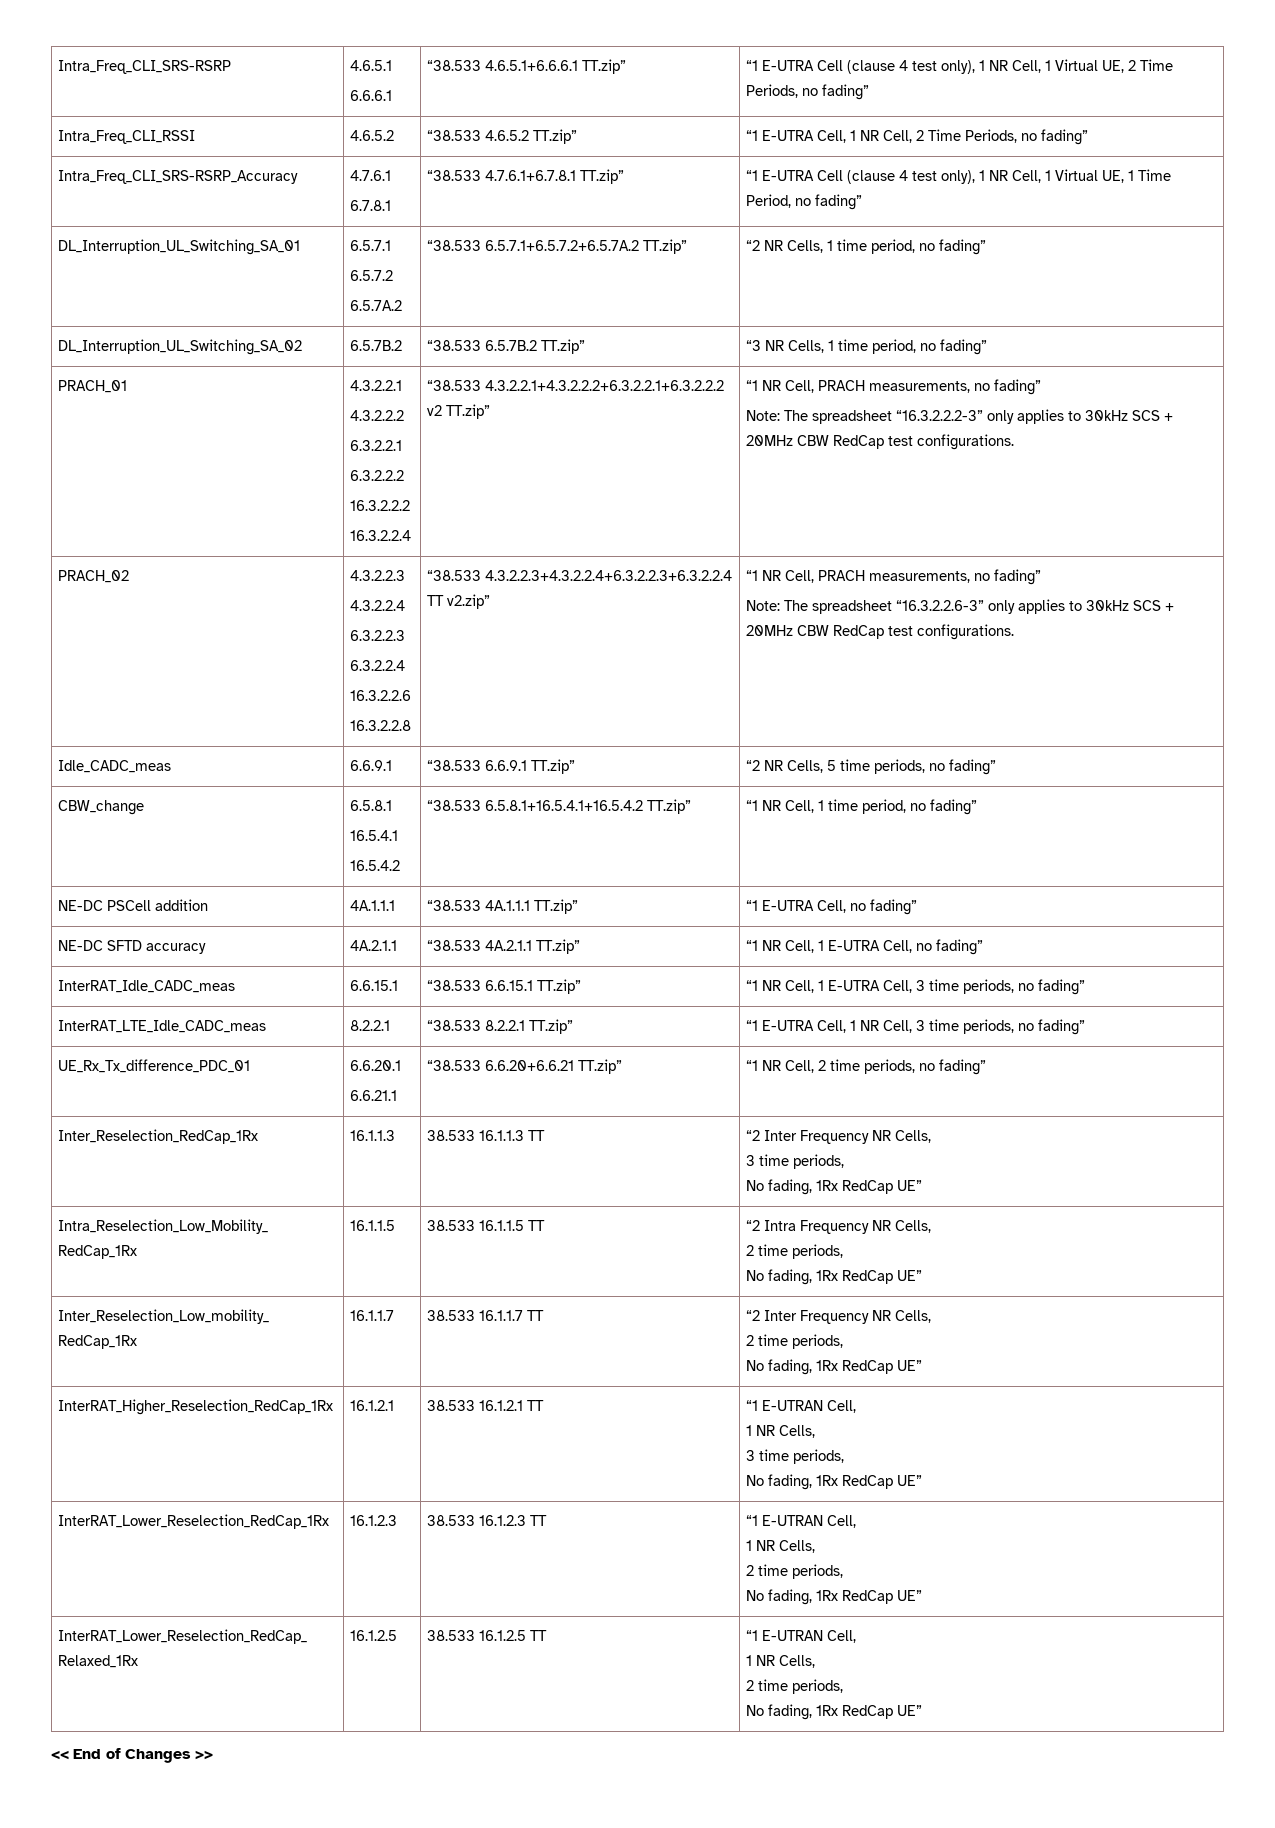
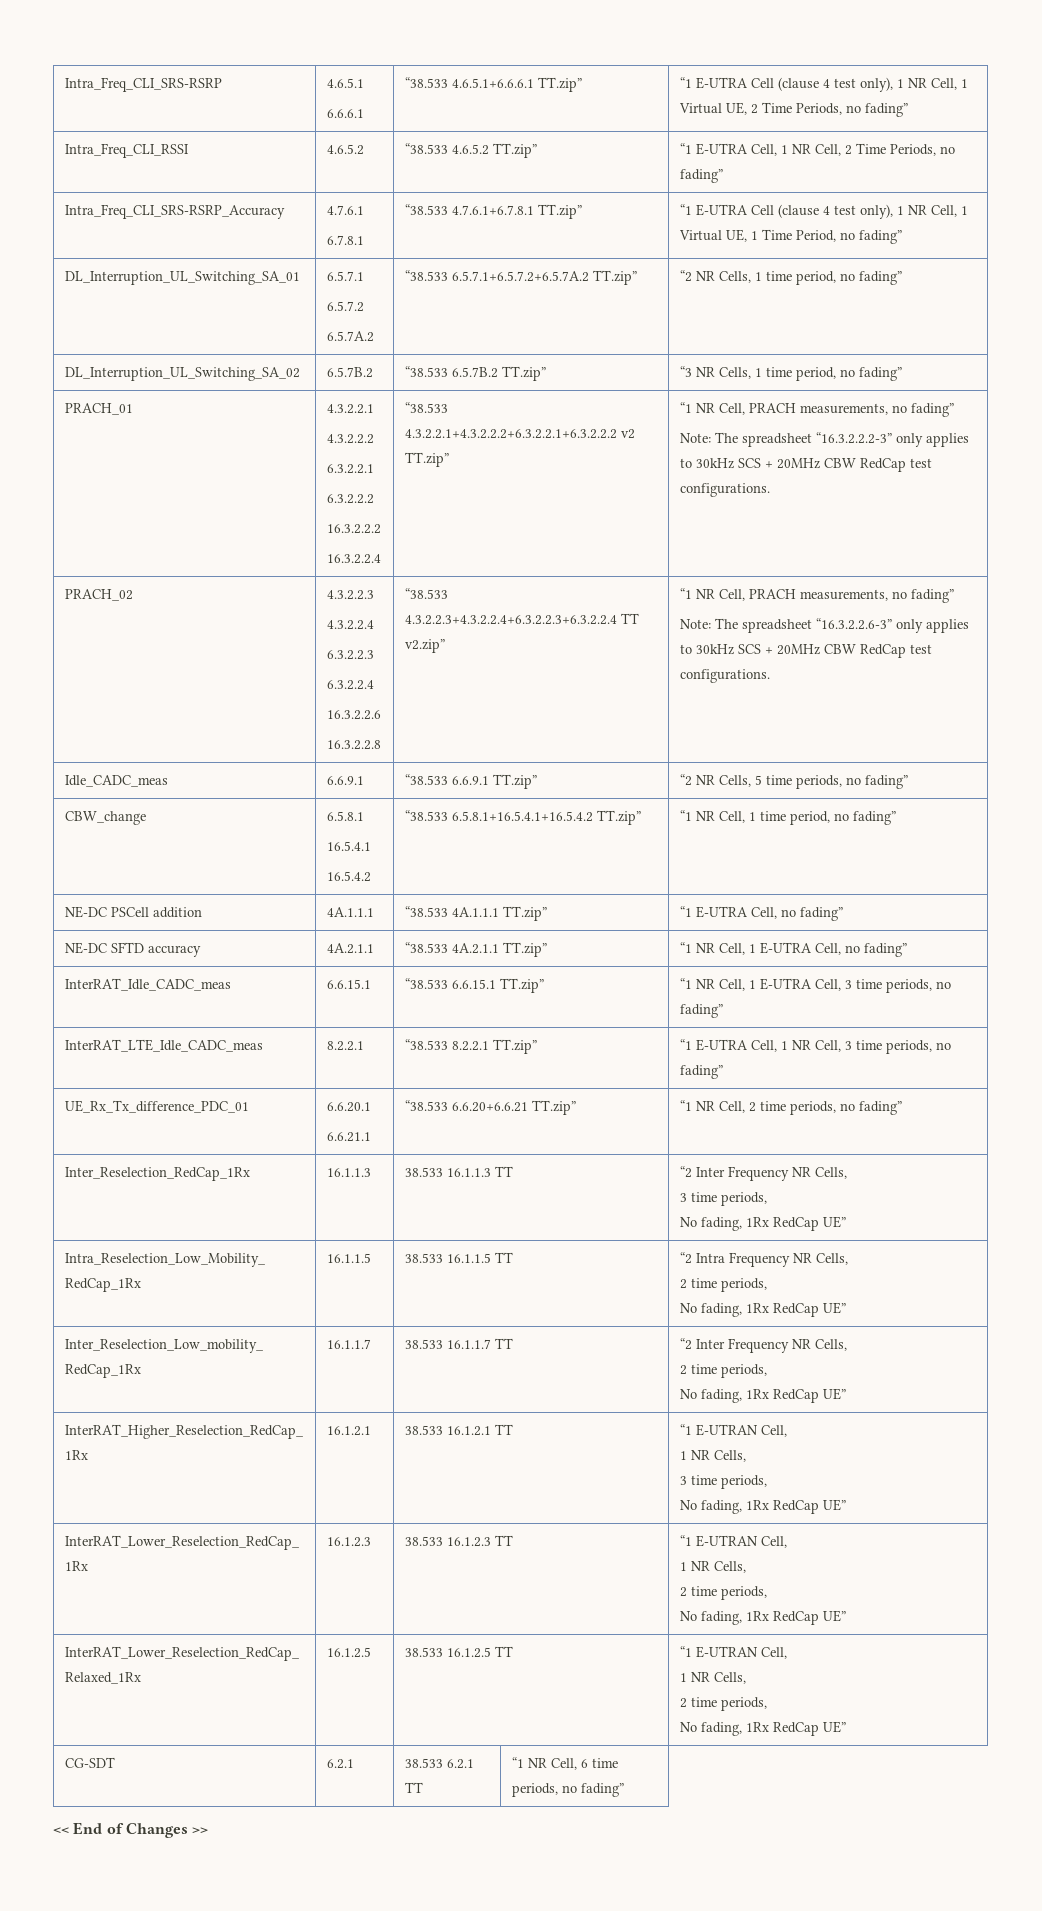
(923, 1710) none -> [64,1757,115,1768] [326,1759,354,1769] [404,1758,474,1769] [404,1782,423,1793] [511,1757,618,1770] [511,1783,624,1797] // CG-SDT | 6.2.1 | 38.533 6.2.1 TT | “1 NR Cell, 6 time periods, no fading”

